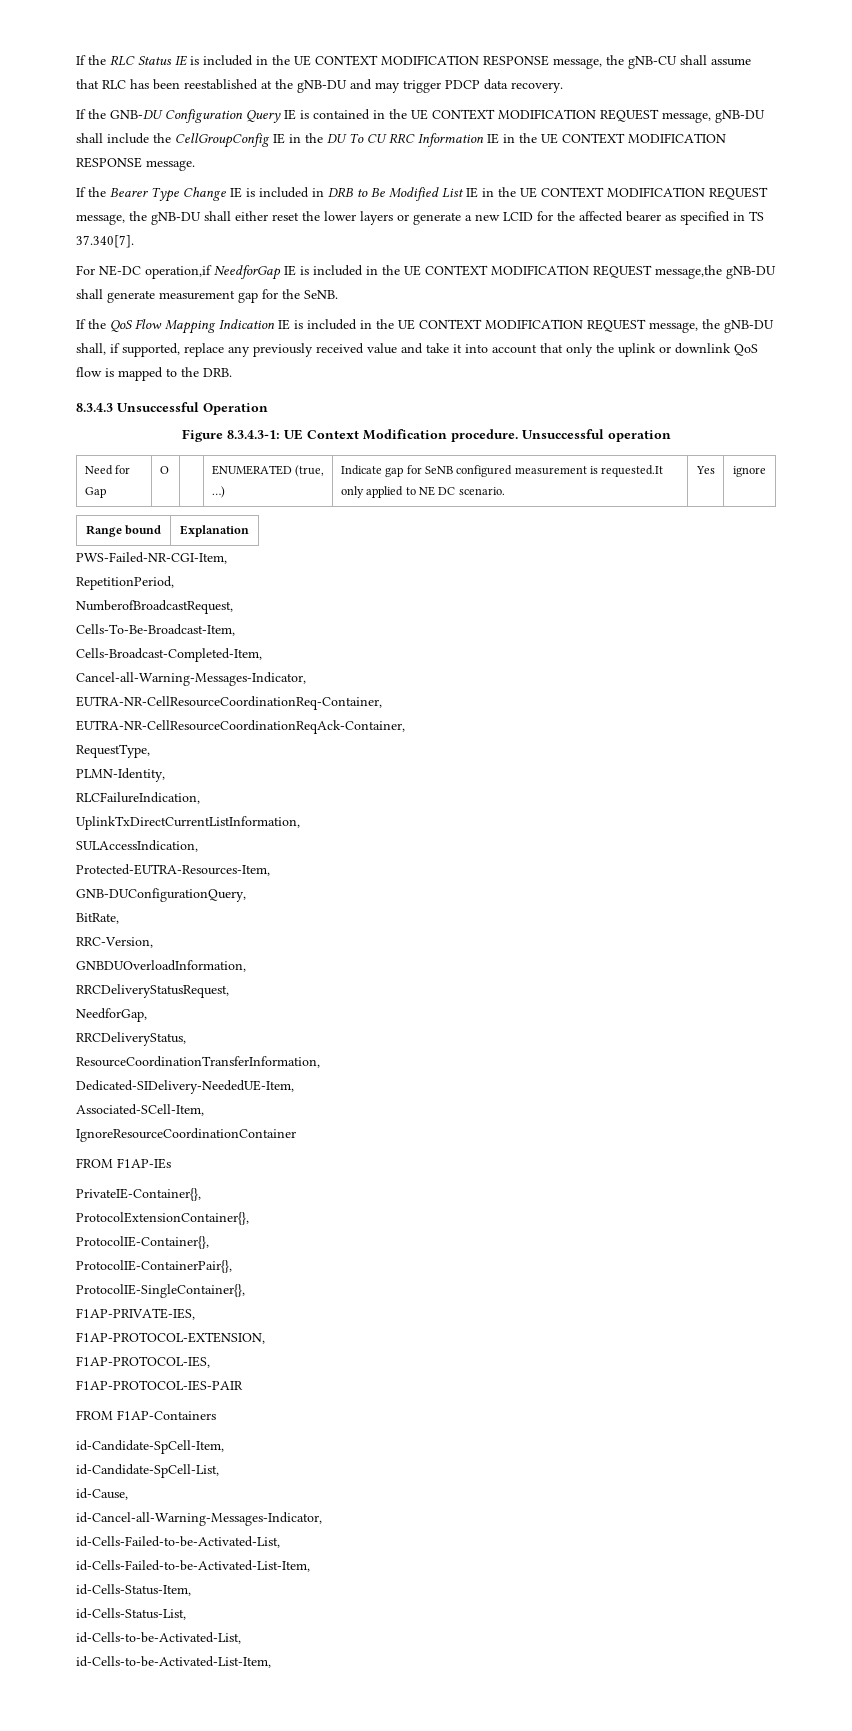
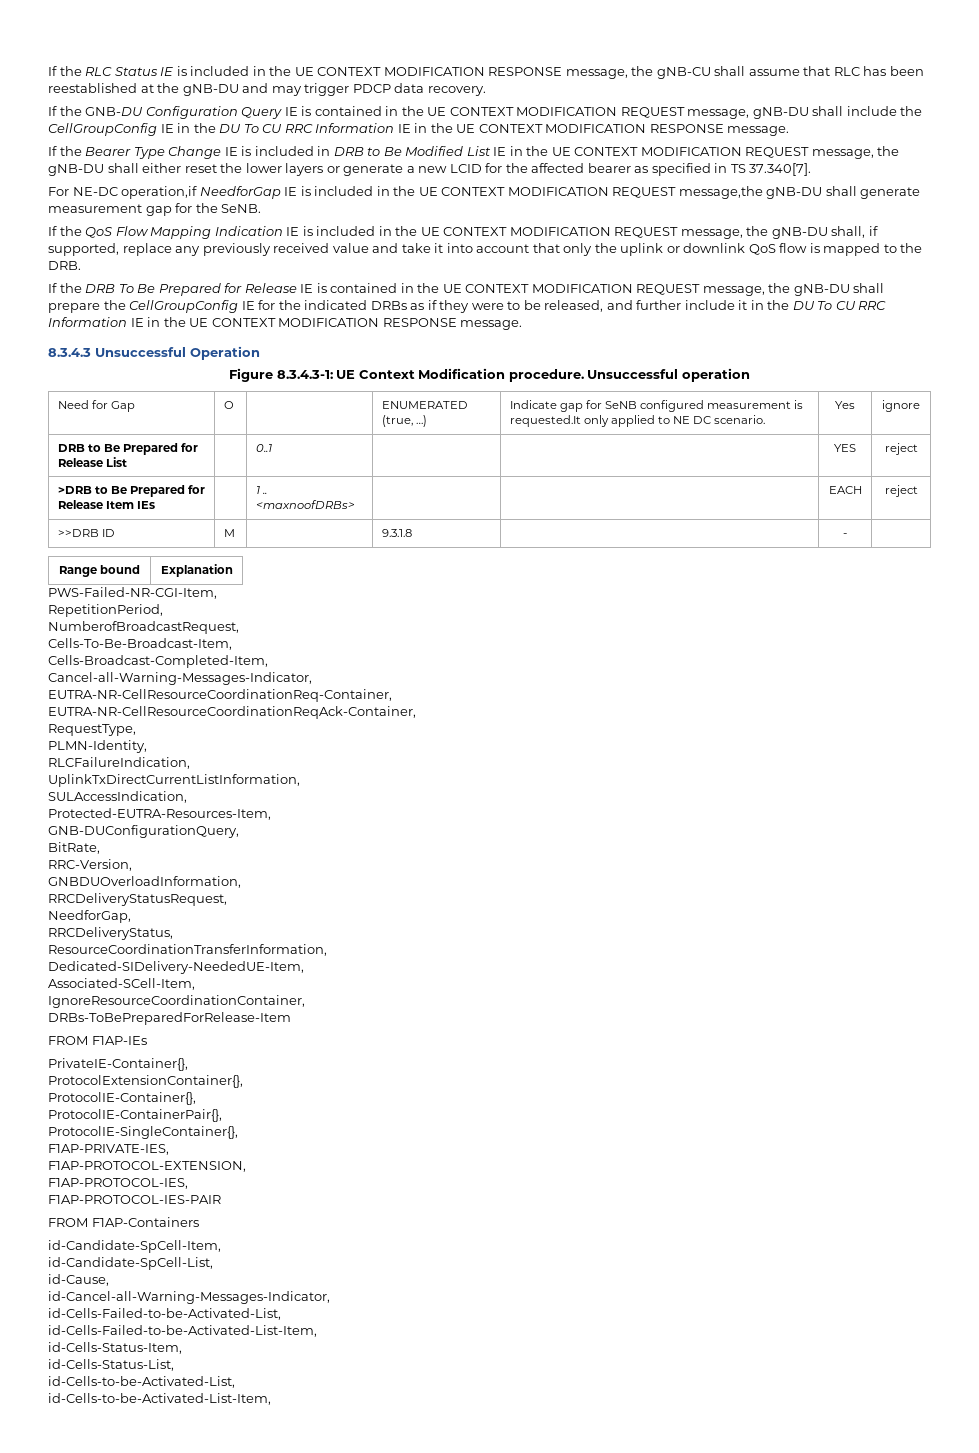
(232, 372) none -> [48,283,885,296] [48,300,887,313] [48,317,523,330] // If the DRB To Be Prepared for Release IE is contained in the UE CONTEXT MODIFICATION REQUEST message, the gNB-DU shall prepare the CellGroupConfig IE for the indicated DRBs as if they were to be released, and further include it in the DU To CU RRC Information IE in the UE CONTEXT MODIFICATION RESPONSE message.
(766, 471) none -> [57,443,199,455] [57,457,127,467] [255,444,272,452] [834,444,856,452] [884,443,918,455] [57,485,206,497] [57,500,155,509] [255,486,267,494] [255,500,355,509] [828,486,862,494] [884,485,918,497] [57,529,115,537] [223,529,235,537] [381,529,412,537] [843,533,847,537] // DRB to Be Prepared for Release List | | 0..1 | | | YES | reject // >DRB to Be Prepared for Release Item IEs | | 1 .. <maxnoofDRBs> | | | EACH | reject // >>DRB ID | M | | 9.3.1.8 | | - |
[76,1128,296,1142] IgnoreResourceCoordinationContainer -> [48,995,305,1008] [48,1012,291,1025] IgnoreResourceCoordinationContainer, // DRBs-ToBePreparedForRelease-Item

